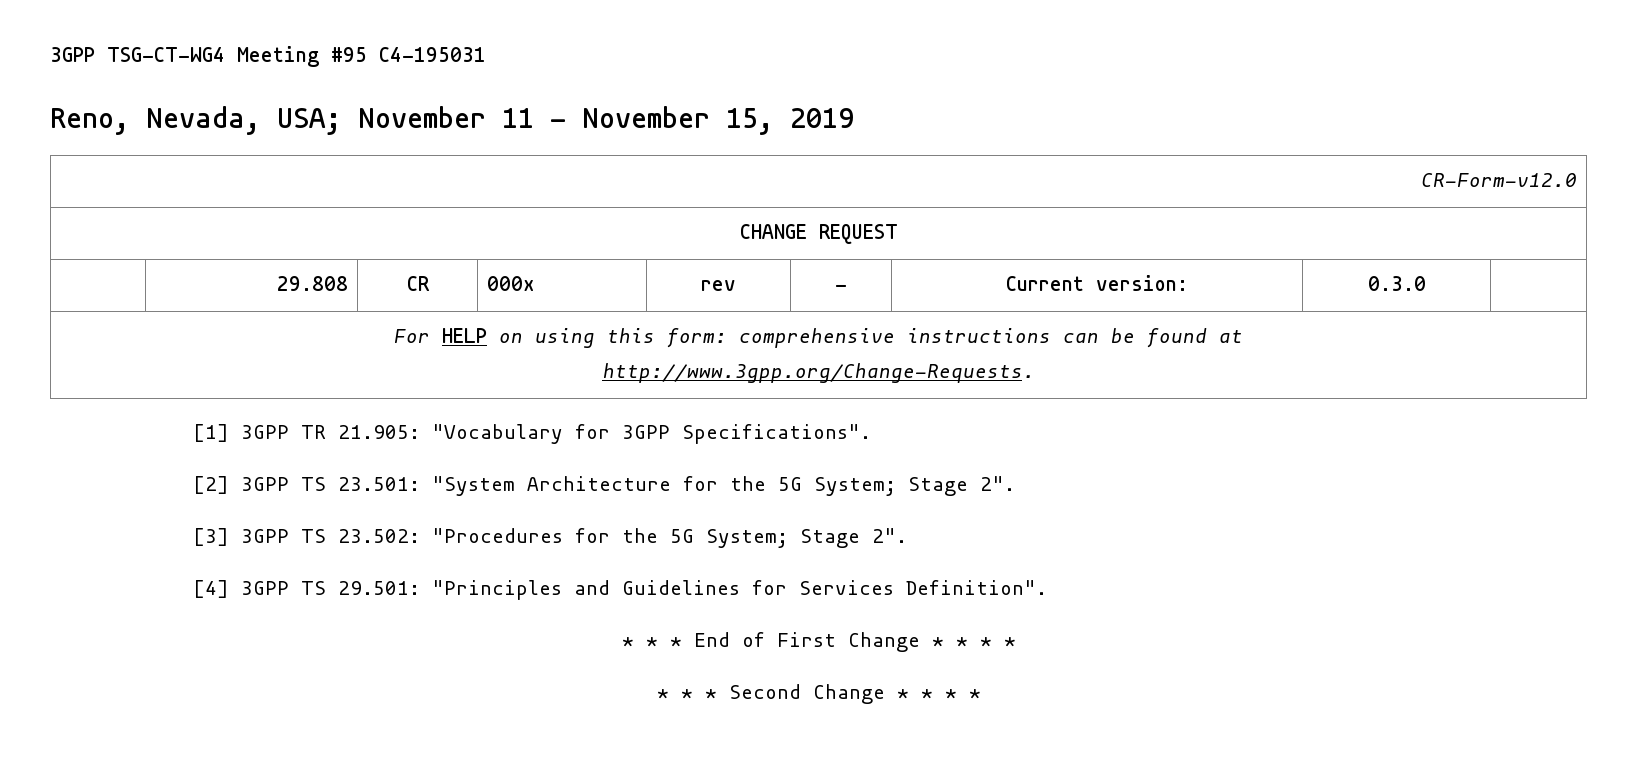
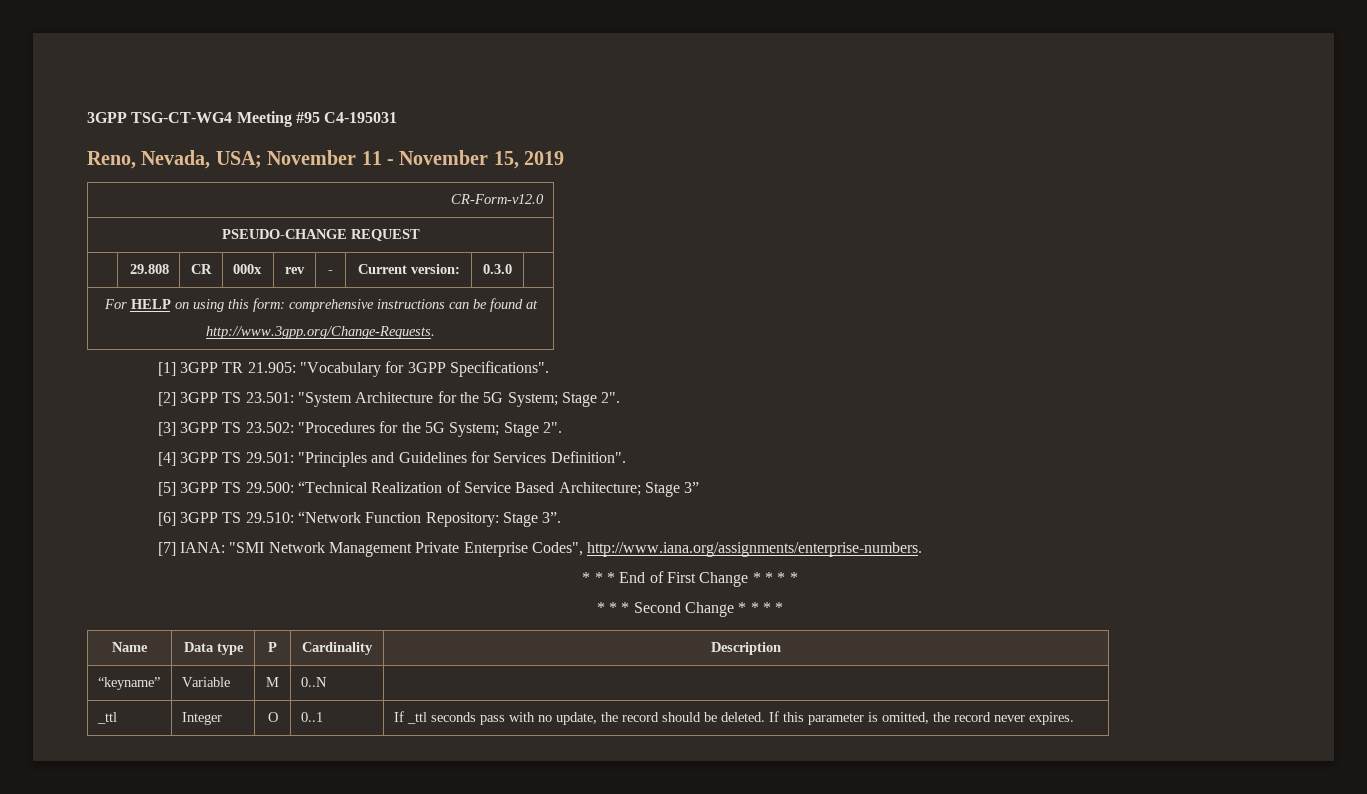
[739,224,807,239] CHANGE -> [221,229,347,239] PSEUDO-CHANGE
(1047, 587) none -> [157,481,700,497] [157,511,562,527] [157,542,923,557] // [5] 3GPP TS 29.500: “Technical Realization of Service Based Architecture; Stage 3” // [6] 3GPP TS 29.510: “Network Function Repository: Stage 3”. // [7] IANA: "SMI Network Management Private Enterprise Codes", http://www.iana.org/assignments/enterprise-numbers.
(981, 694) none -> [112,642,148,652] [183,642,244,655] [268,642,277,652] [302,642,373,655] [710,642,781,655] [97,677,160,690] [181,677,230,687] [266,677,279,687] [300,677,327,687] [96,712,117,724] [181,712,222,725] [267,712,278,722] [300,712,323,722] [393,711,1074,725] // Name | Data type | P | Cardinality | Description // “keyname” | Variable | M | 0..N | // _ttl | Integer | O | 0..1 | If _ttl seconds pass with no update, the record should be deleted. If this parameter is omitted, the record never expires.

